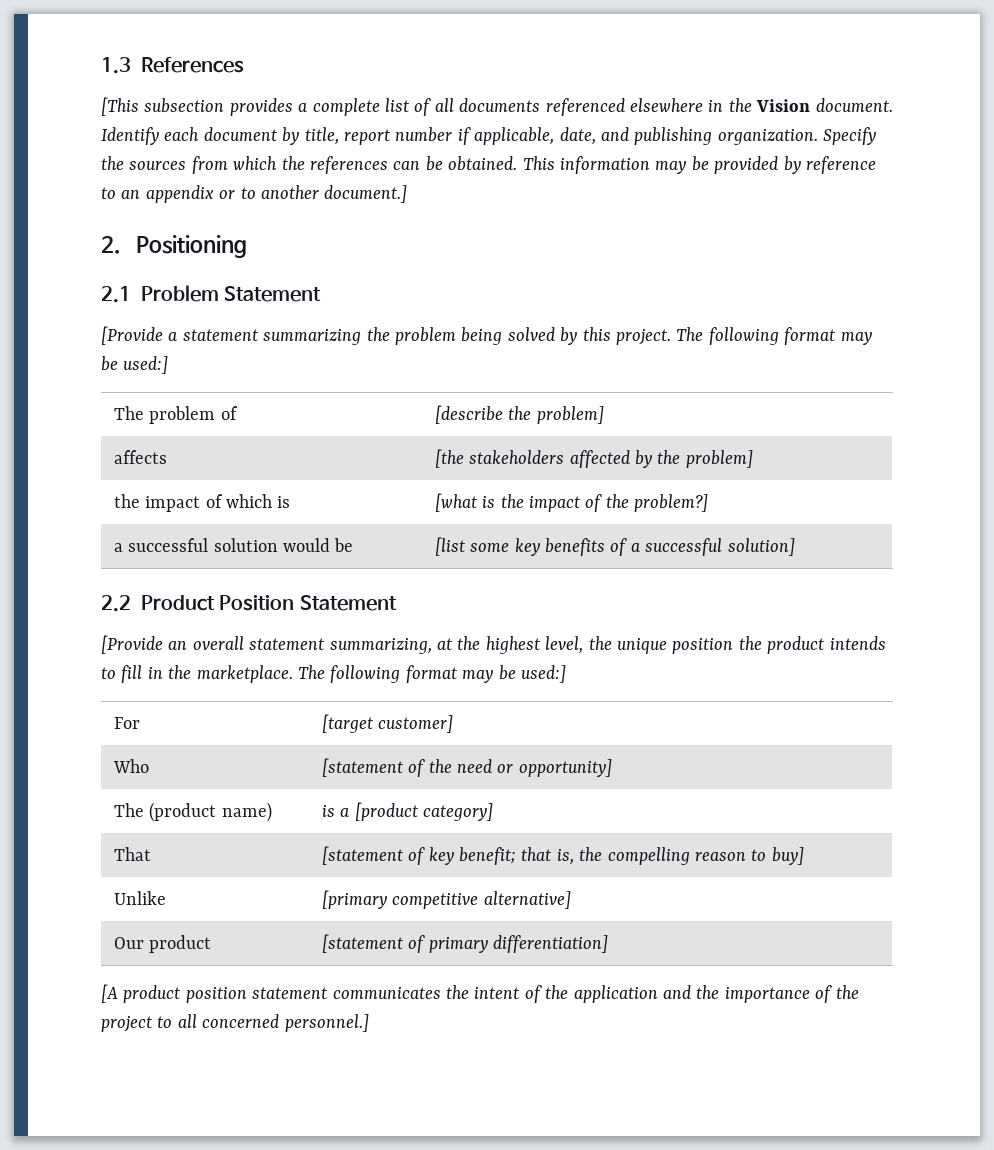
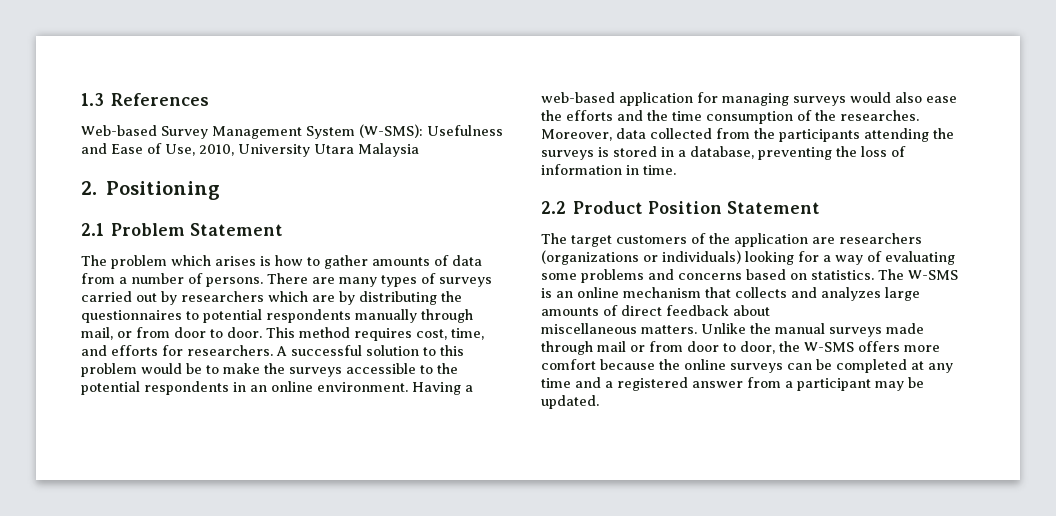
[101,97,893,116] [101,127,877,145] [101,156,876,174] [101,185,408,203] [This subsection provides a complete list of all documents referenced elsewhere in the Vision document. Identify each document by title, report number if applicable, date, and publishing organization. Specify the sources from which the references can be obtained. This information may be provided by reference to an appendix or to another document.] -> [81,124,503,139] [81,143,419,157] Web-based Survey Management System (W-SMS): Usefulness and Ease of Use, 2010, University Utara Malaysia
[101,326,872,345] [101,356,169,374] [113,406,238,424] [434,405,604,424] [113,450,167,464] [434,449,753,468] [113,494,291,512] [434,493,709,512] [113,538,354,552] [434,537,795,556] [101,595,397,612] [101,635,886,654] [101,665,566,683] [113,717,140,729] [321,714,454,733] [112,759,149,773] [321,758,612,777] [113,802,272,822] [321,802,494,821] [113,847,151,861] [321,846,804,865] [113,891,166,905] [321,890,571,909] [113,935,212,953] [321,934,609,953] [101,984,859,1003] [101,1014,369,1032] [Provide a statement summarizing the problem being solved by this project. The following format may be used:] // The problem of | [describe the problem] // affects | [the stakeholders affected by the problem] // the impact of which is | [what is the impact of the problem?] // a successful solution would be | [list some key benefits of a successful solution] // 2.2 Product Position Statement // [Provide an overall statement summarizing, at the highest level, the unique position the product intends to fill in the marketplace. The following format may be used:] // For | [target customer] // Who | [statement of the need or opportunity] // The (product name) | is a [product category] // That | [statement of key benefit; that is, the compelling reason to buy] // Unlike | [primary competitive alternative] // Our product | [statement of primary differentiation] // [A product position statement communicates the intent of the application and the importance of the project to all concerned personnel.] -> [81,255,482,269] [81,273,492,287] [81,291,462,305] [81,309,473,323] [81,327,484,341] [81,345,464,356] [81,363,458,377] [81,381,473,395] [541,92,957,106] [541,110,919,124] [541,128,954,142] [541,146,906,160] [541,164,676,175] [541,201,821,214] [541,233,922,247] [541,250,955,265] [541,269,958,283] [541,287,920,301] [541,305,770,316] [541,323,924,337] [541,341,940,355] [541,359,953,373] [541,377,924,391] [541,395,599,409] The problem which arises is how to gather amounts of data from a number of persons. There are many types of surveys carried out by researchers which are by distributing the questionnaires to potential respondents manually through mail, or from door to door. This method requires cost, time, and efforts for researchers. A successful solution to this problem would be to make the surveys accessible to the potential respondents in an online environment. Having a web-based application for managing surveys would also ease the efforts and the time consumption of the researches. Moreover, data collected from the participants attending the surveys is stored in a database, preventing the loss of information in time. // 2.2 Product Position Statement // The target customers of the application are researchers (organizations or individuals) looking for a way of evaluating some problems and concerns based on statistics. The W-SMS is an online mechanism that collects and analyzes large amounts of direct feedback about // miscellaneous matters. Unlike the manual surveys made through mail or from door to door, the W-SMS offers more comfort because the online surveys can be completed at any time and a registered answer from a participant may be updated.

